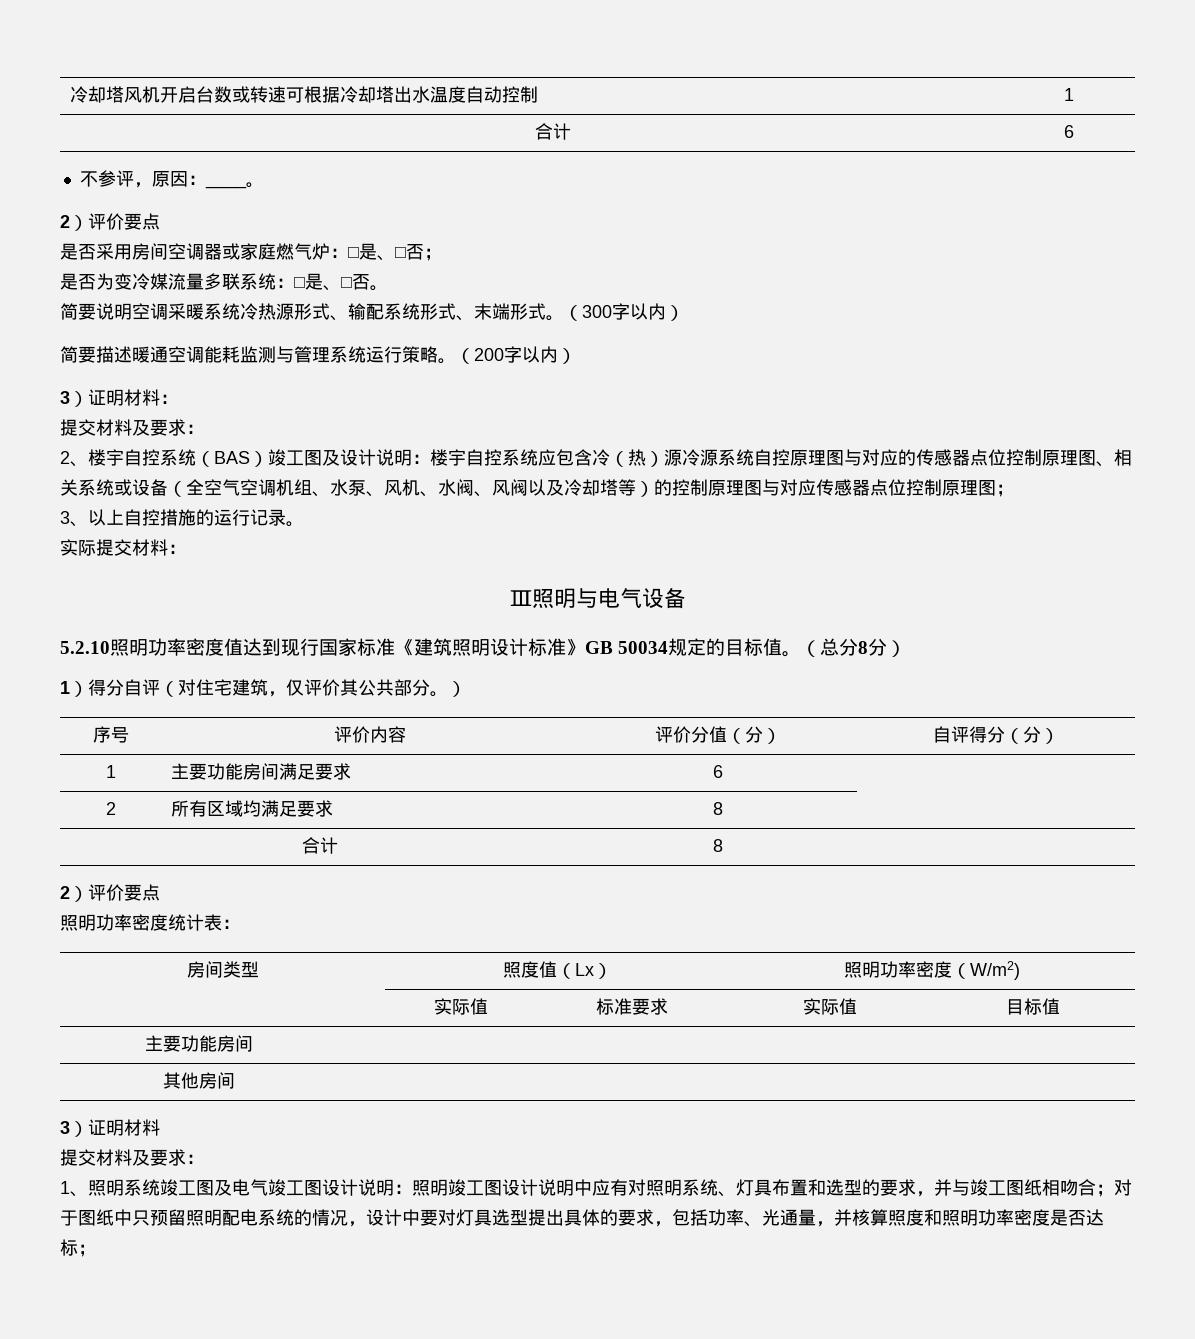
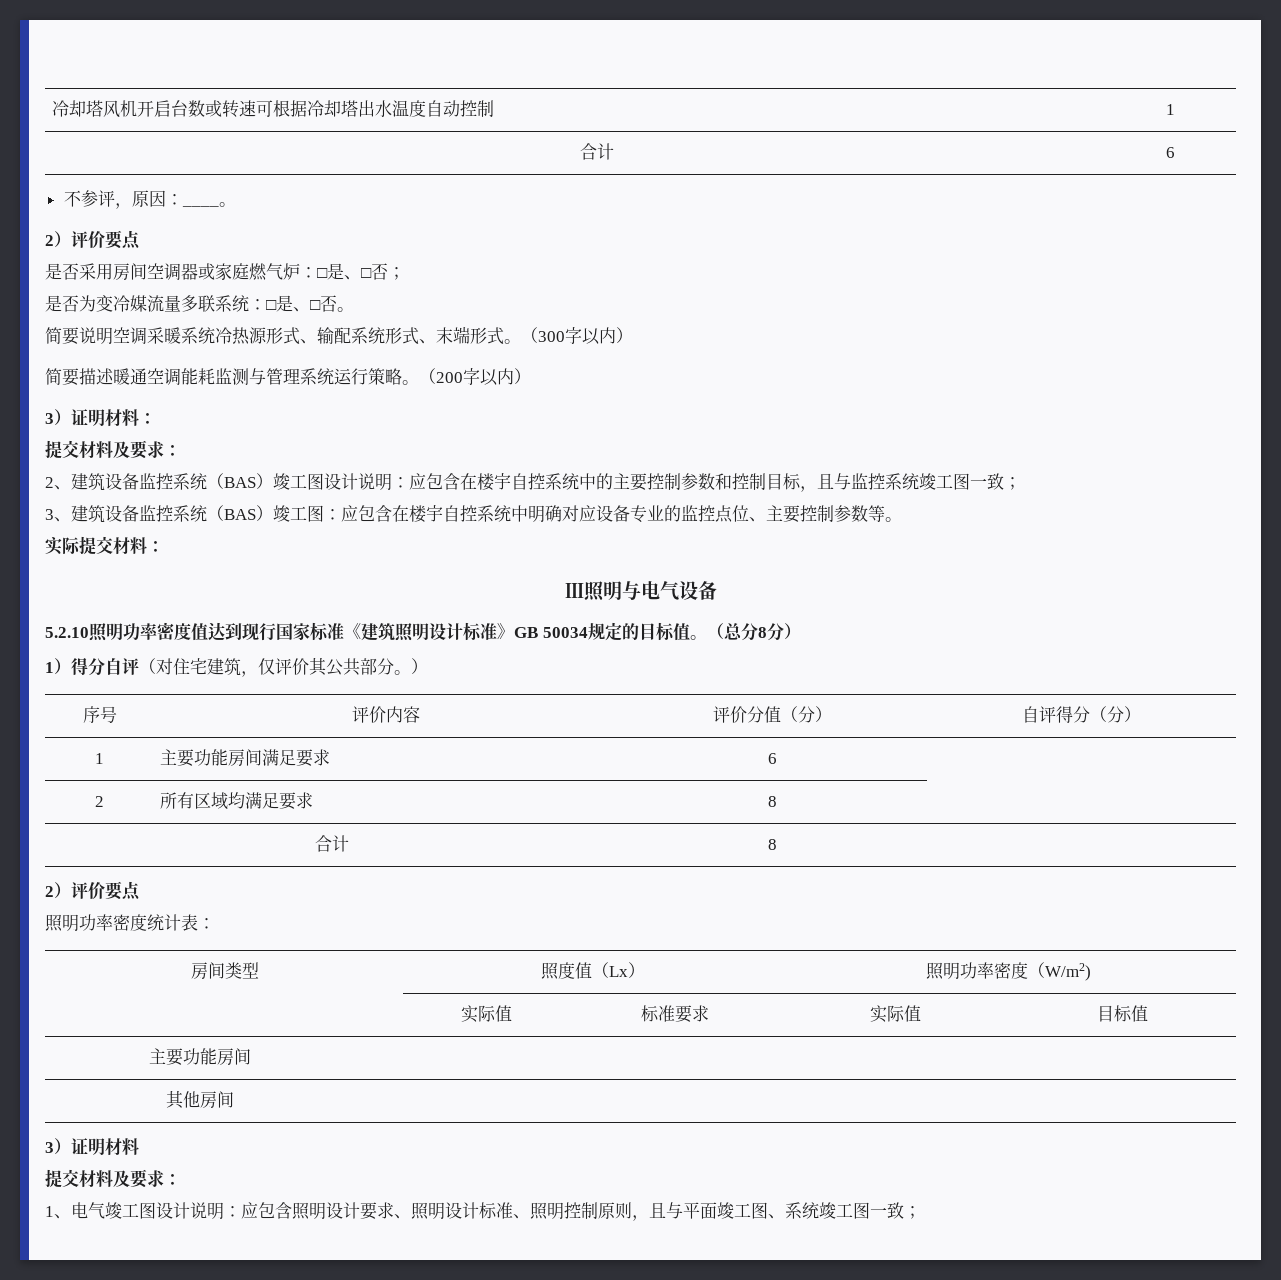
[88,449,1132,467] [60,479,1014,497] [60,509,286,527] 楼宇自控系统（BAS）竣工图及设计说明：楼宇自控系统应包含冷（热）源冷源系统自控原理图与对应的传感器点位控制原理图、相关系统或设备（全空气空调机组、水泵、风机、水阀、风阀以及冷却塔等）的控制原理图与对应传感器点位控制原理图； // 3、以上自控措施的运行记录 -> [71,473,1021,492] [45,505,885,523] 建筑设备监控系统（BAS）竣工图设计说明：应包含在楼宇自控系统中的主要控制参数和控制目标，且与监控系统竣工图一致； // 3、建筑设备监控系统（BAS）竣工图：应包含在楼宇自控系统中明确对应设备专业的监控点位、主要控制参数等
[88,1179,232,1196] 照明系统竣工图及 -> (71, 1216) none
[412,1179,1132,1197] [60,1209,1104,1227] [60,1239,78,1256] 照明竣工图设计说明中应有对照明系统、灯具布置和选型的要求，并与竣工图纸相吻合；对于图纸中只预留照明配电系统的情况，设计中要对灯具选型提出具体的要求，包括功率、光通量，并核算照度和照明功率密度是否达标 -> [241,1202,904,1221] 应包含照明设计要求、照明设计标准、照明控制原则，且与平面竣工图、系统竣工图一致

